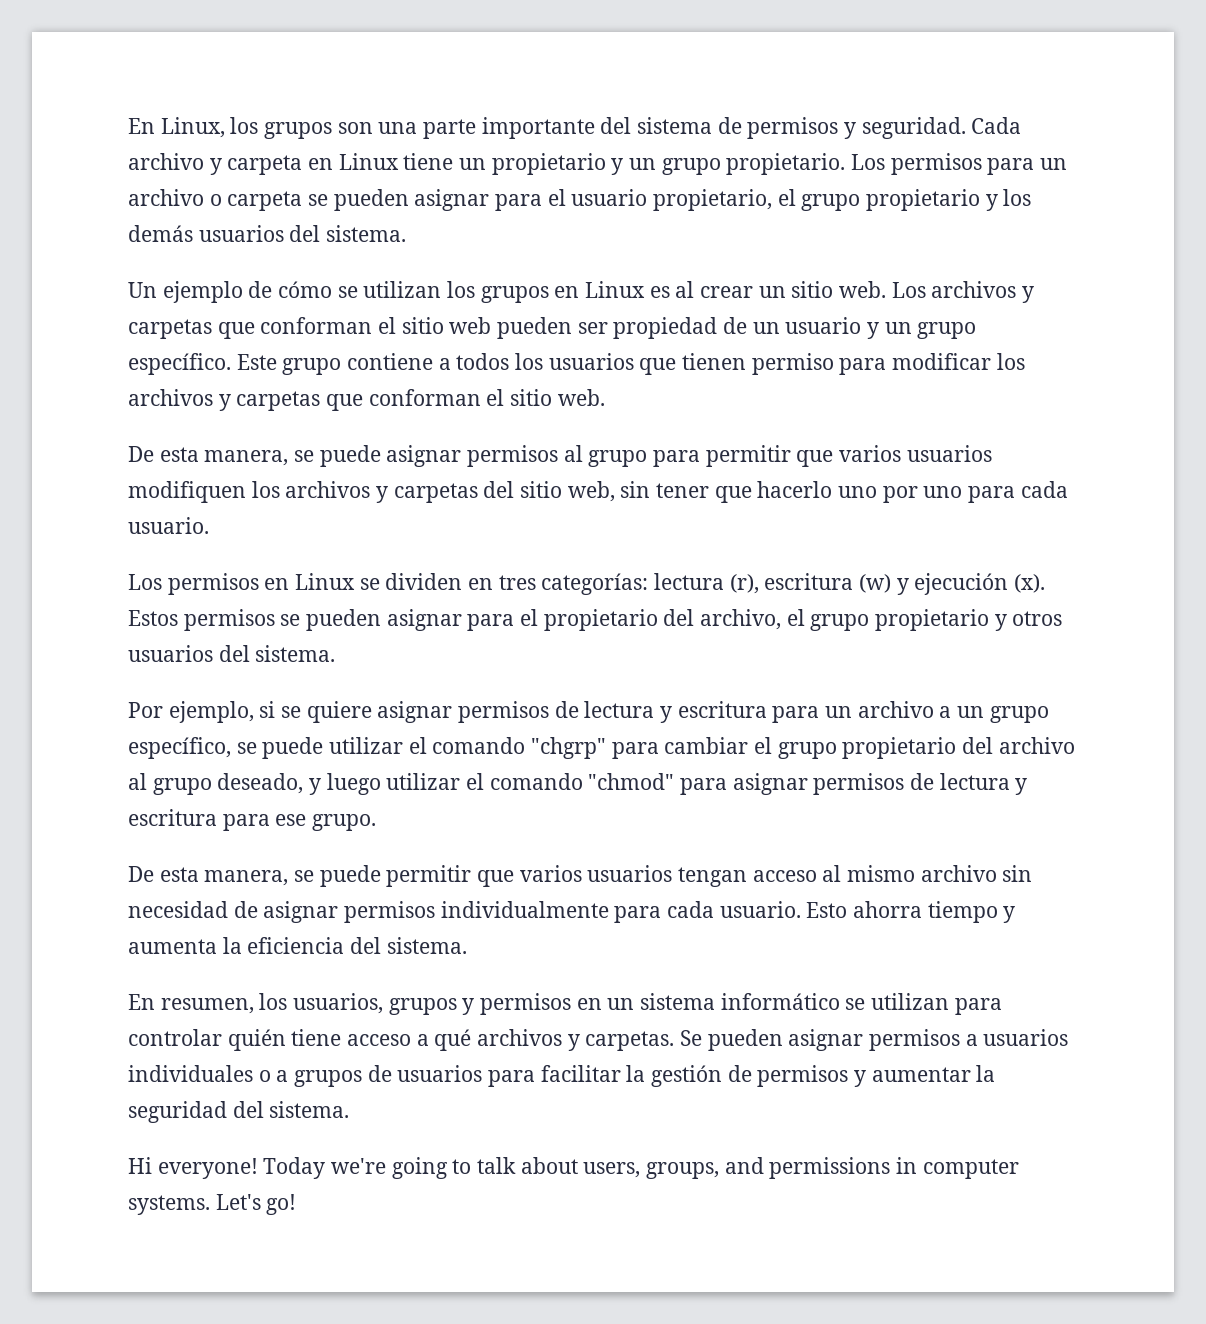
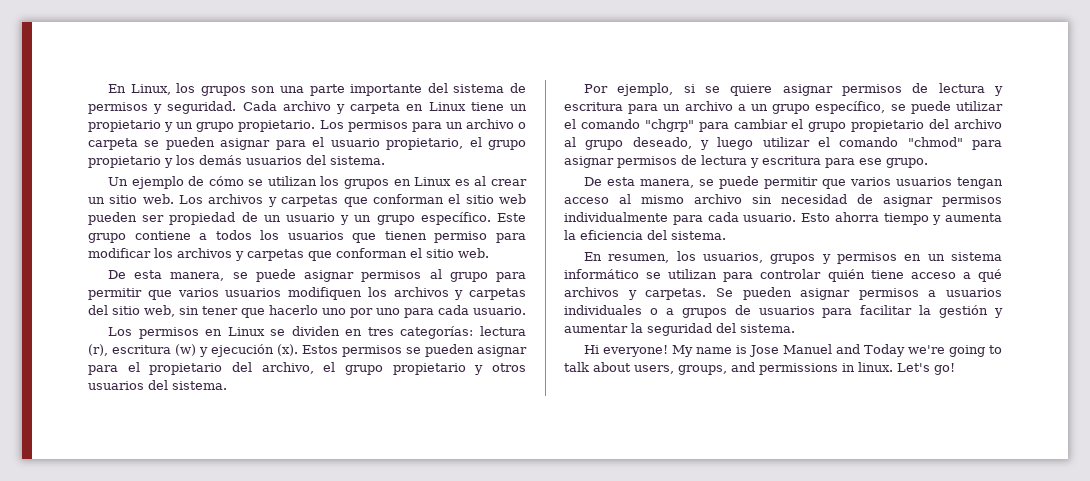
[727,1065,849,1087] de permisos -> (989, 311) none
(258, 1168) none -> [671,344,860,357] My name is Jose Manuel and
[922,1159,1019,1179] [128,1195,210,1215] computer systems. -> [858,362,893,372] linux.

